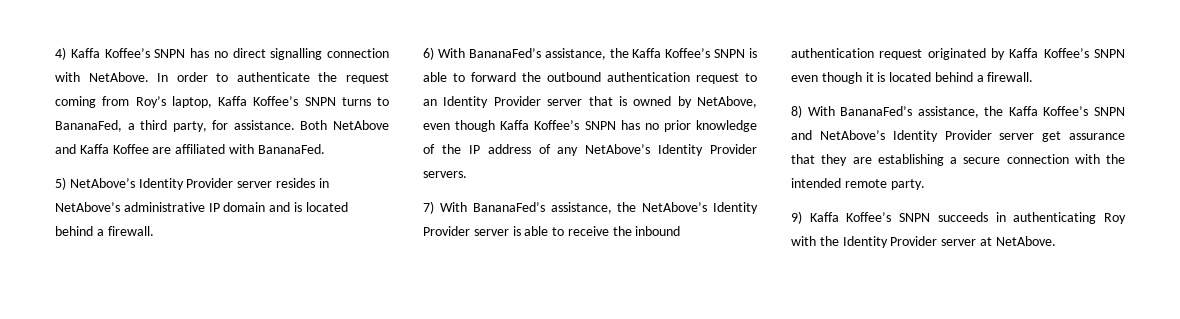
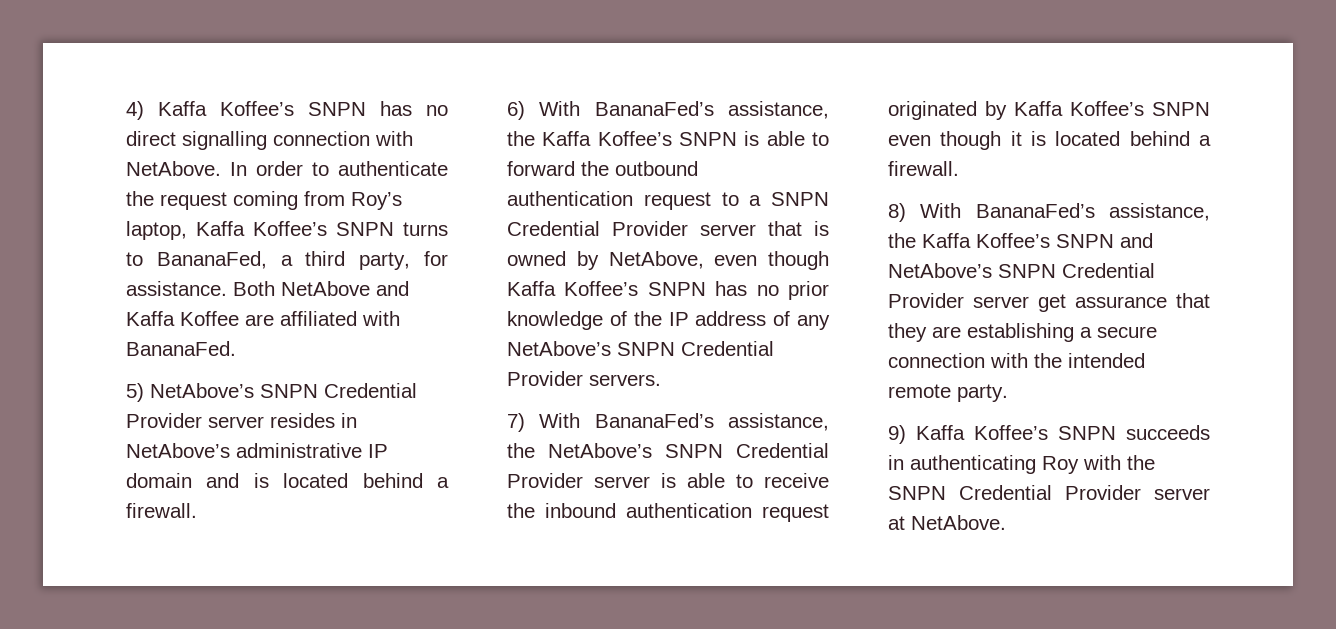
[138,178,184,190] Identity -> [260,383,417,398] SNPN Credential
[423,96,489,108] an Identity -> [749,192,829,206] [507,221,600,236] a SNPN Credential
[658,144,704,156] Identity -> [617,341,774,356] SNPN Credential
[713,202,758,214] Identity -> [665,443,829,458] SNPN Credential
[892,130,938,142] Identity -> [998,263,1155,278] SNPN Credential
[842,236,888,248] Identity -> [888,485,1052,500] SNPN Credential

